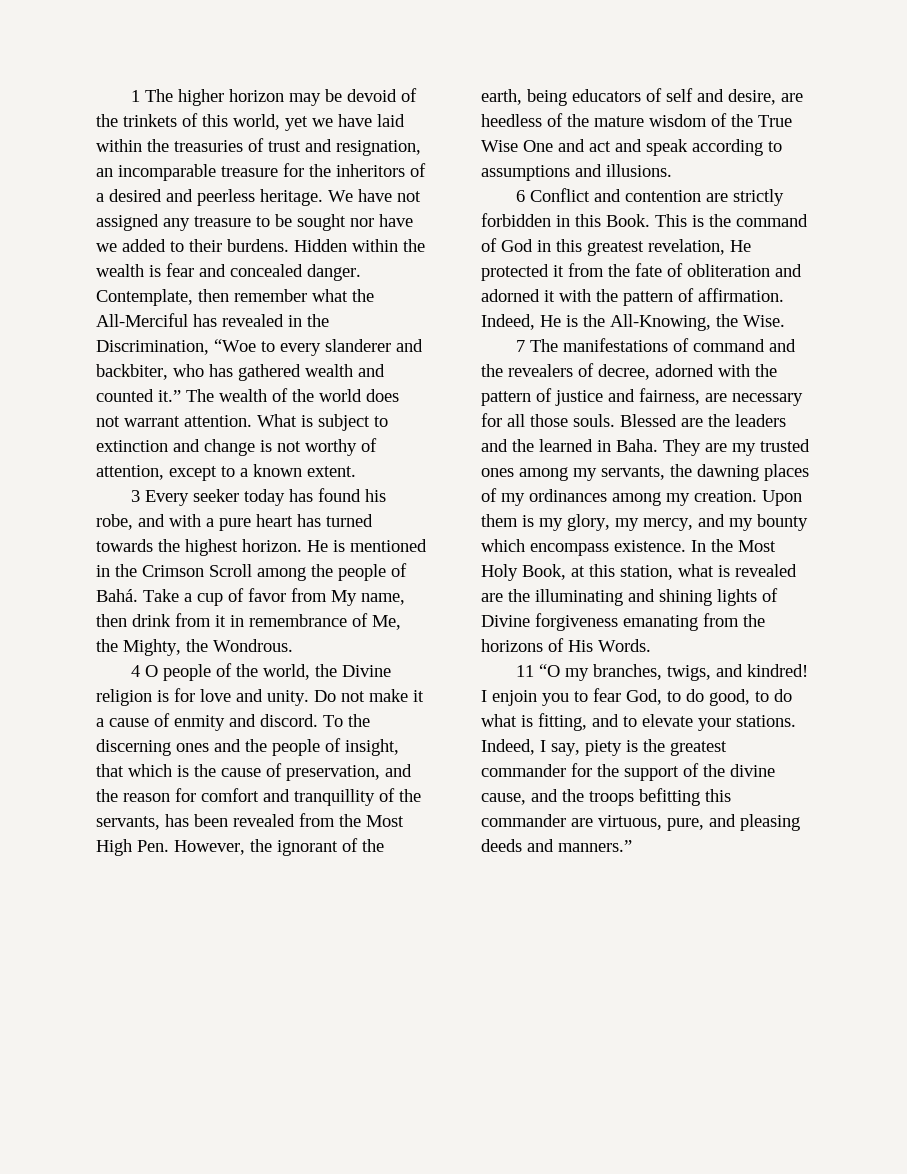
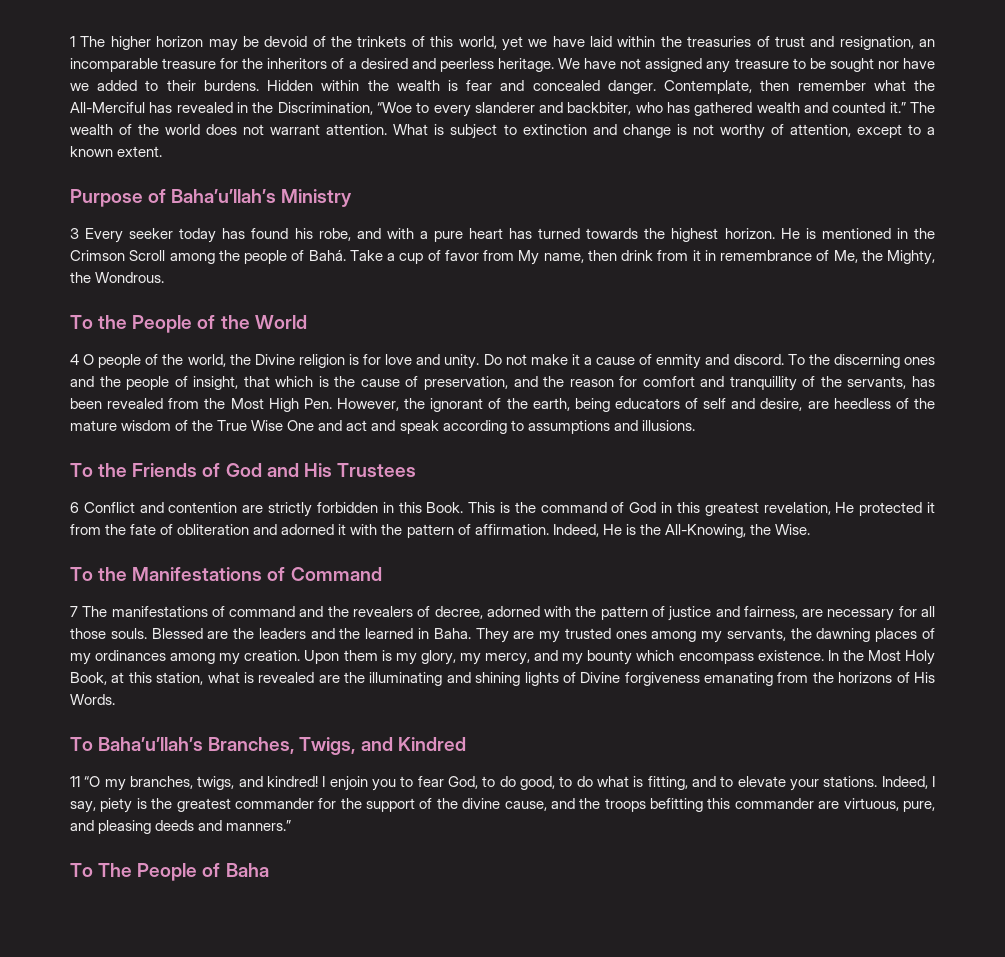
(356, 471) none -> [70,189,353,207] // Purpose of Baha’u’llah’s Ministry
(293, 645) none -> [70,315,307,333] // To the People of the World
(672, 170) none -> [70,463,416,477] // To the Friends of God and His Trustees
(785, 321) none -> [70,567,382,581] // To the Manifestations of Command
(651, 645) none -> [70,737,466,755] // To Baha’u’llah’s Branches, Twigs, and Kindred
(632, 846) none -> [70,863,269,881] // To The People of Baha

